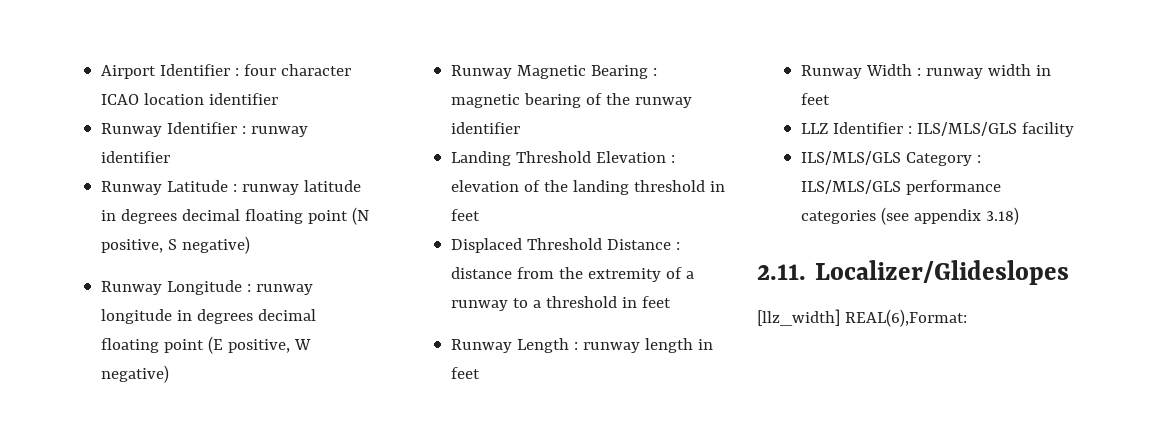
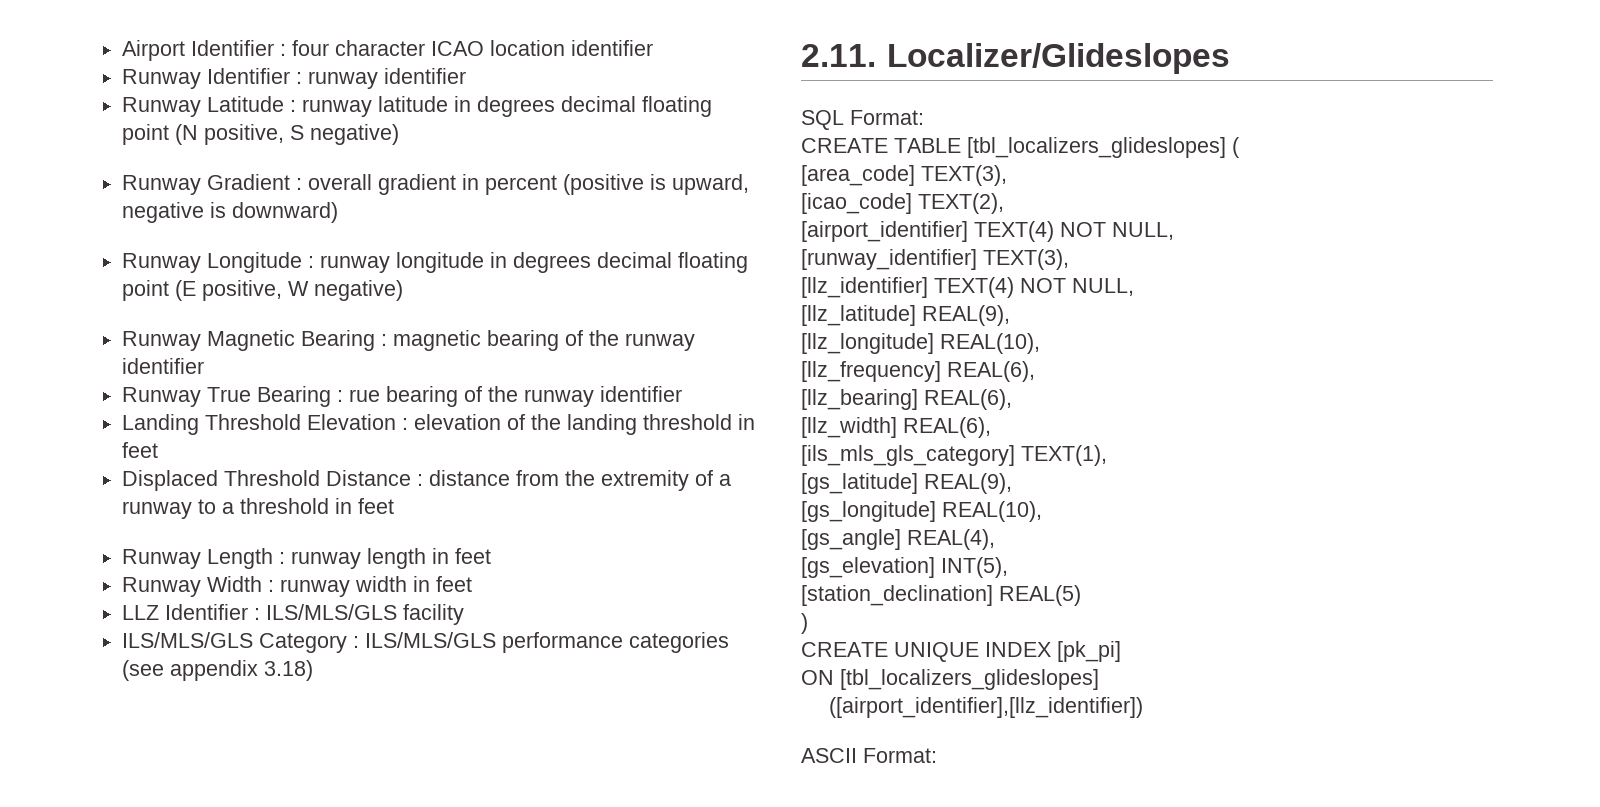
(250, 245) none -> [122,174,750,195] [122,202,339,223] // Runway Gradient : overall gradient in percent (positive is upward, negative is downward)
(520, 128) none -> [122,386,683,407] // Runway True Bearing : rue bearing of the runway identifier
[757,309,967,327] [llz_width] REAL(6),Format: -> [801,110,924,130] [801,137,1240,158] [801,165,1007,186] [801,193,1004,214] [801,221,1174,242] [801,249,1069,270] [801,277,1134,298] [801,305,1010,326] [801,333,1040,354] [801,361,1035,382] [801,389,1012,410] [801,417,991,438] [801,445,1107,466] [801,473,1012,494] [801,501,1042,522] [801,529,995,550] [801,557,1008,578] [801,585,1081,606] [801,613,808,634] [801,641,1121,662] [801,669,1099,690] [828,697,1143,718] [801,748,937,763] SQL Format: // CREATE TABLE [tbl_localizers_glideslopes] ( // [area_code] TEXT(3), // [icao_code] TEXT(2), // [airport_identifier] TEXT(4) NOT NULL, // [runway_identifier] TEXT(3), // [llz_identifier] TEXT(4) NOT NULL, // [llz_latitude] REAL(9), // [llz_longitude] REAL(10), // [llz_frequency] REAL(6), // [llz_bearing] REAL(6), // [llz_width] REAL(6), // [ils_mls_gls_category] TEXT(1), // [gs_latitude] REAL(9), // [gs_longitude] REAL(10), // [gs_angle] REAL(4), // [gs_elevation] INT(5), // [station_declination] REAL(5) // ) // CREATE UNIQUE INDEX [pk_pi] // ON [tbl_localizers_glideslopes] // ([airport_identifier],[llz_identifier]) // ASCII Format:

